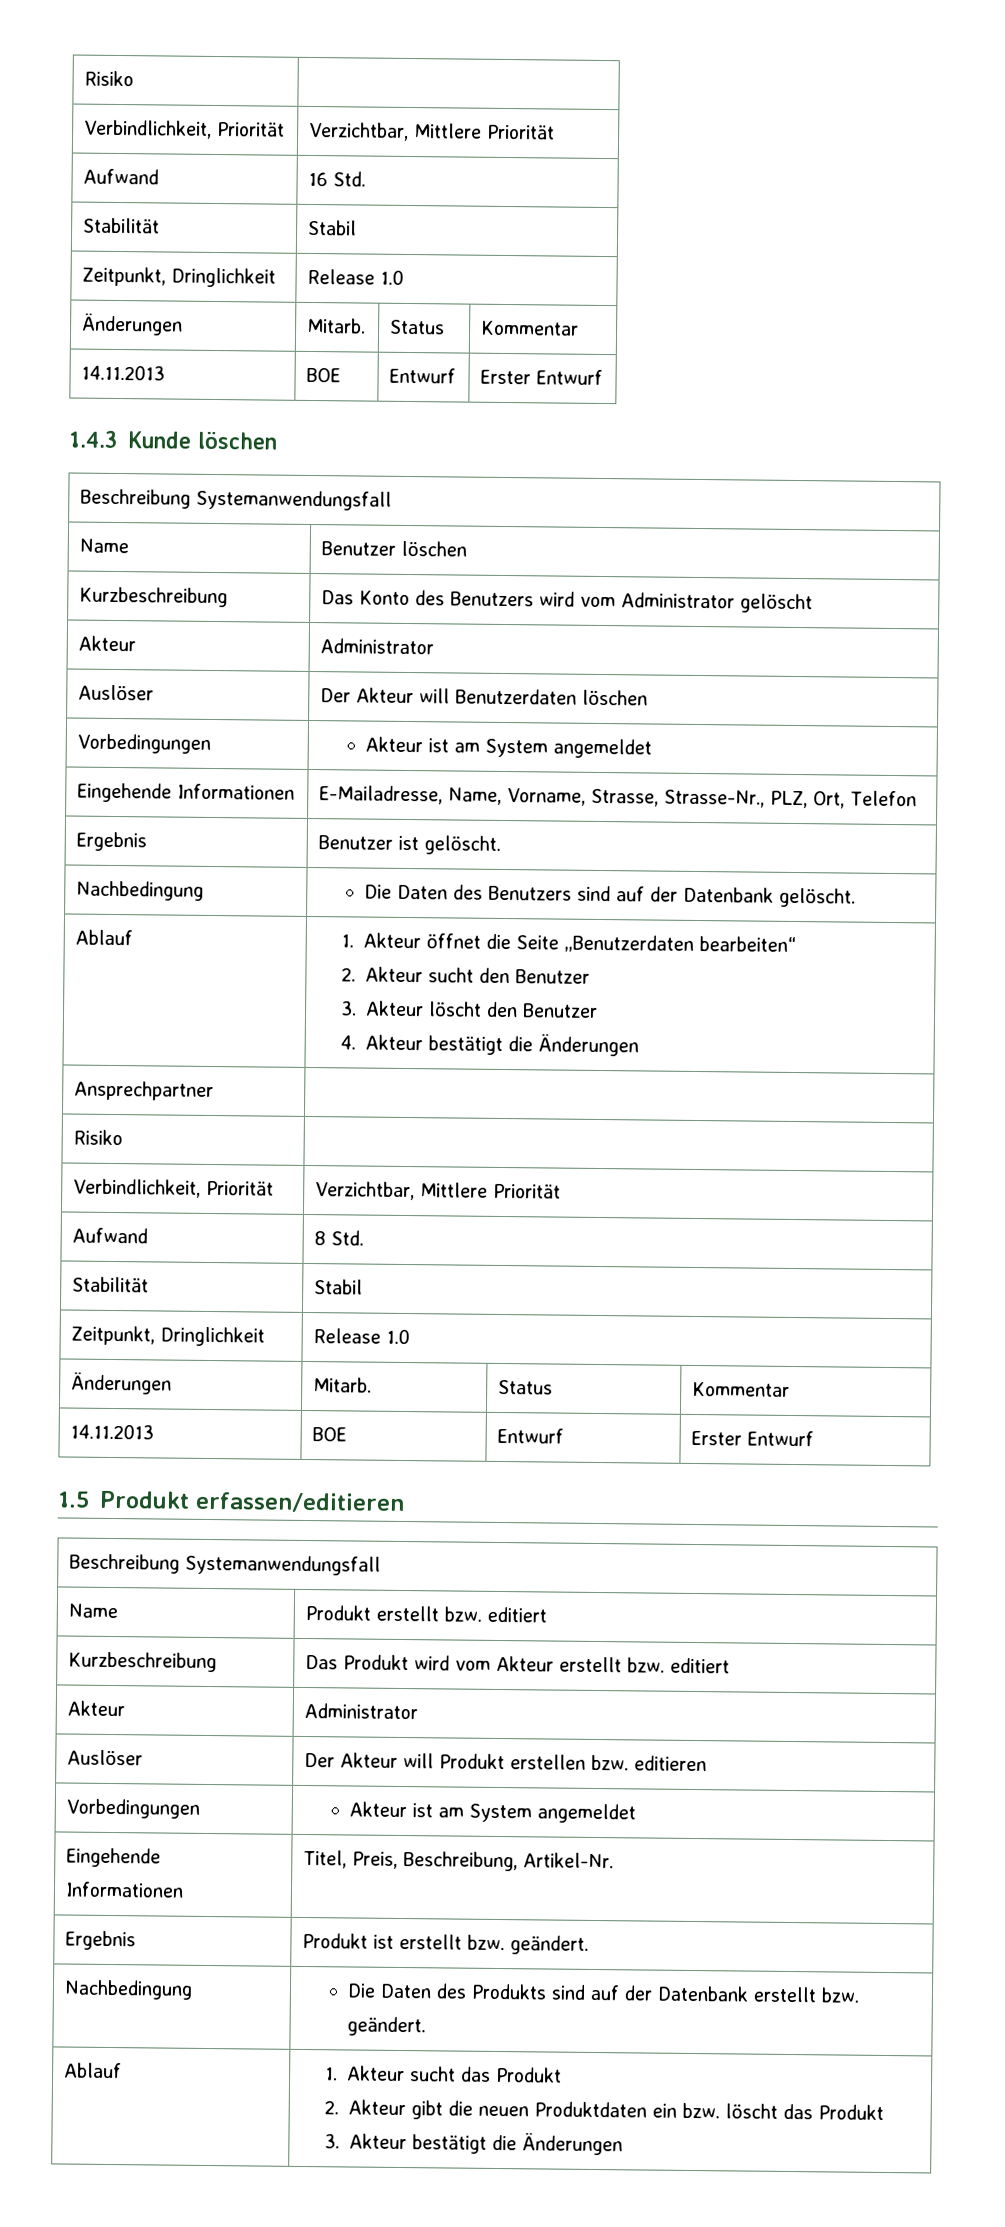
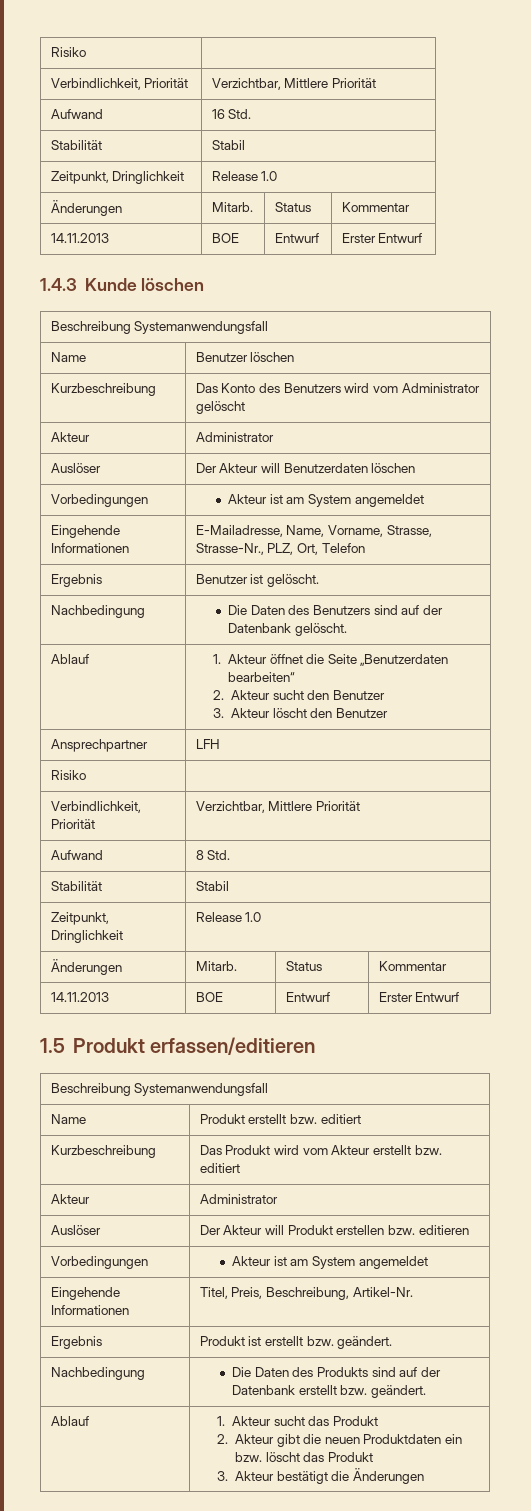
[340,1033,640,1057] // 4. Akteur bestätigt die Änderungen -> (388, 713) none
(214, 1091) none -> [195,739,220,749] LFH

